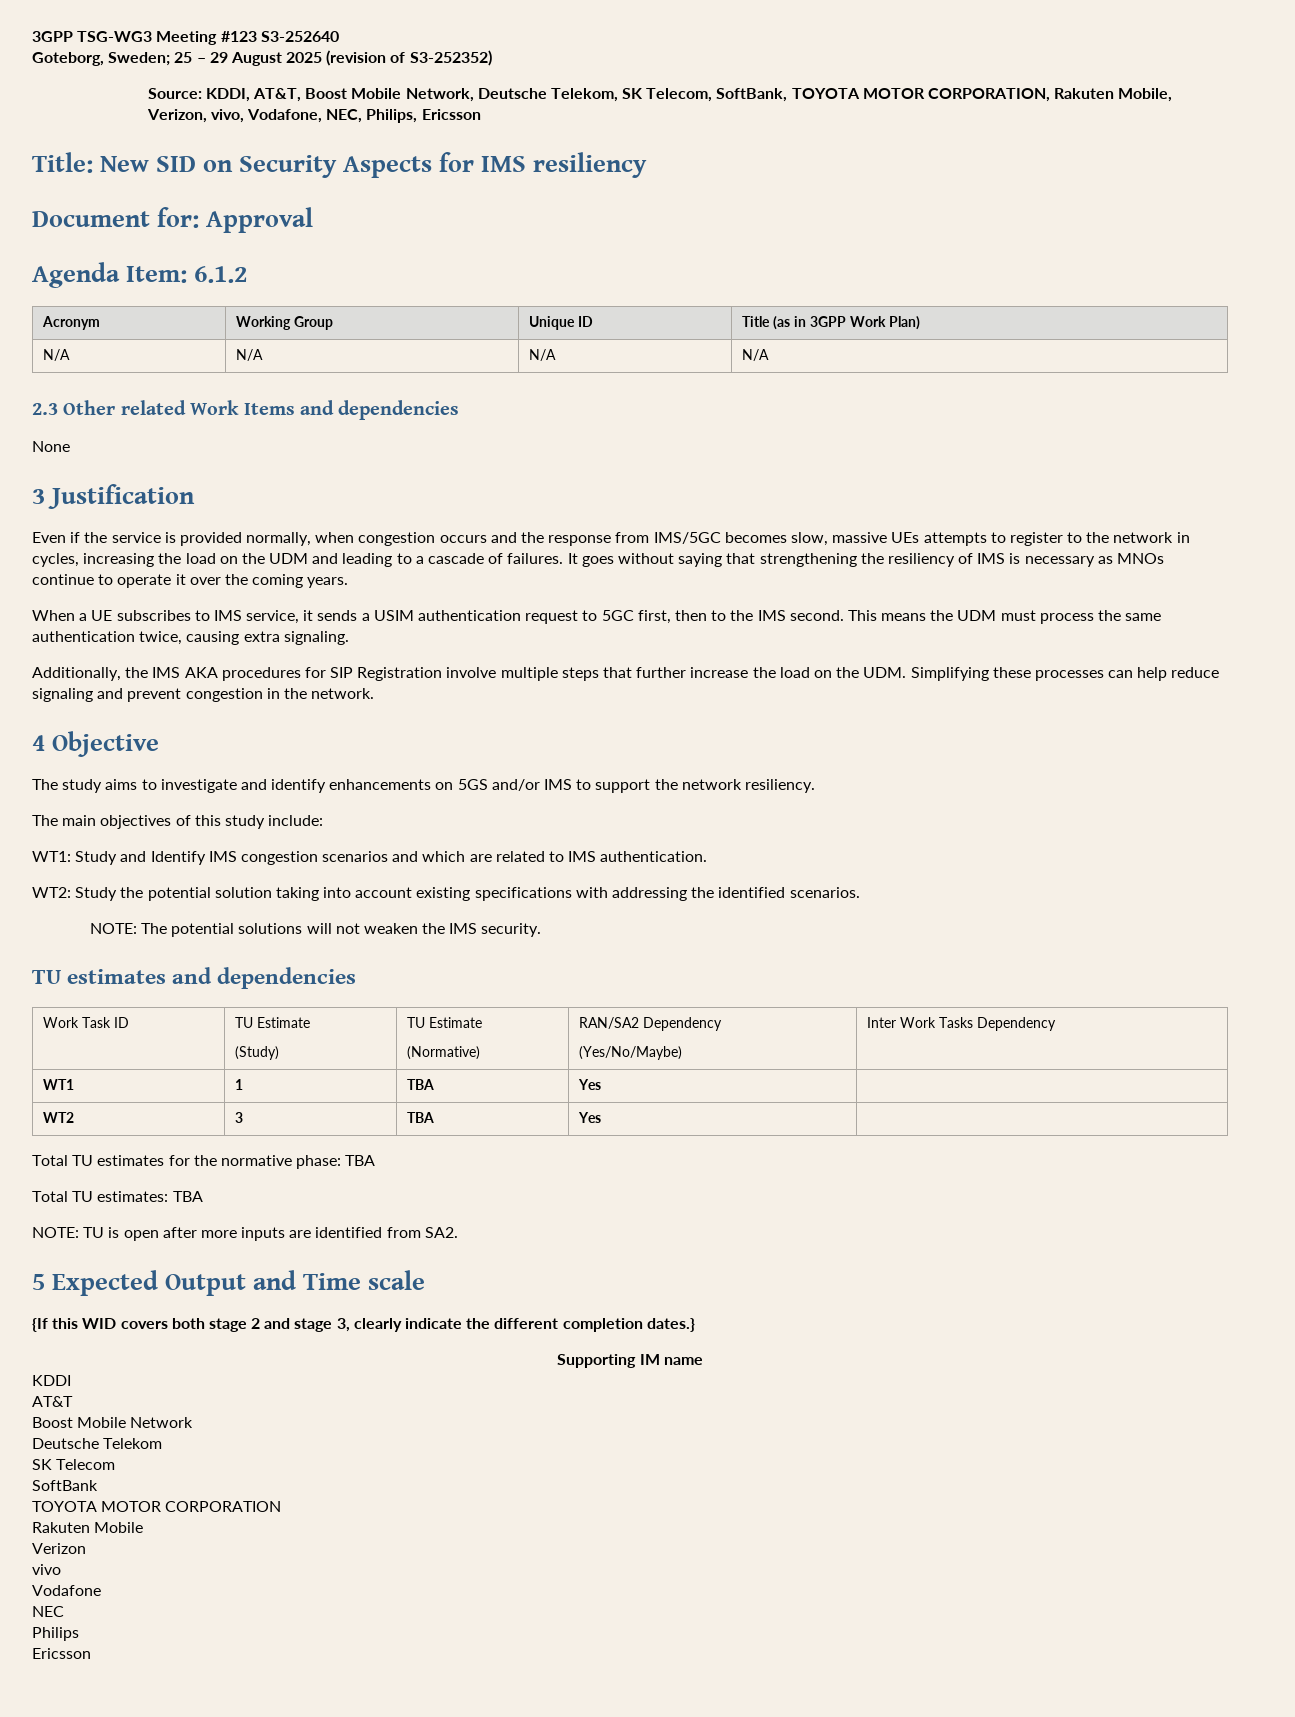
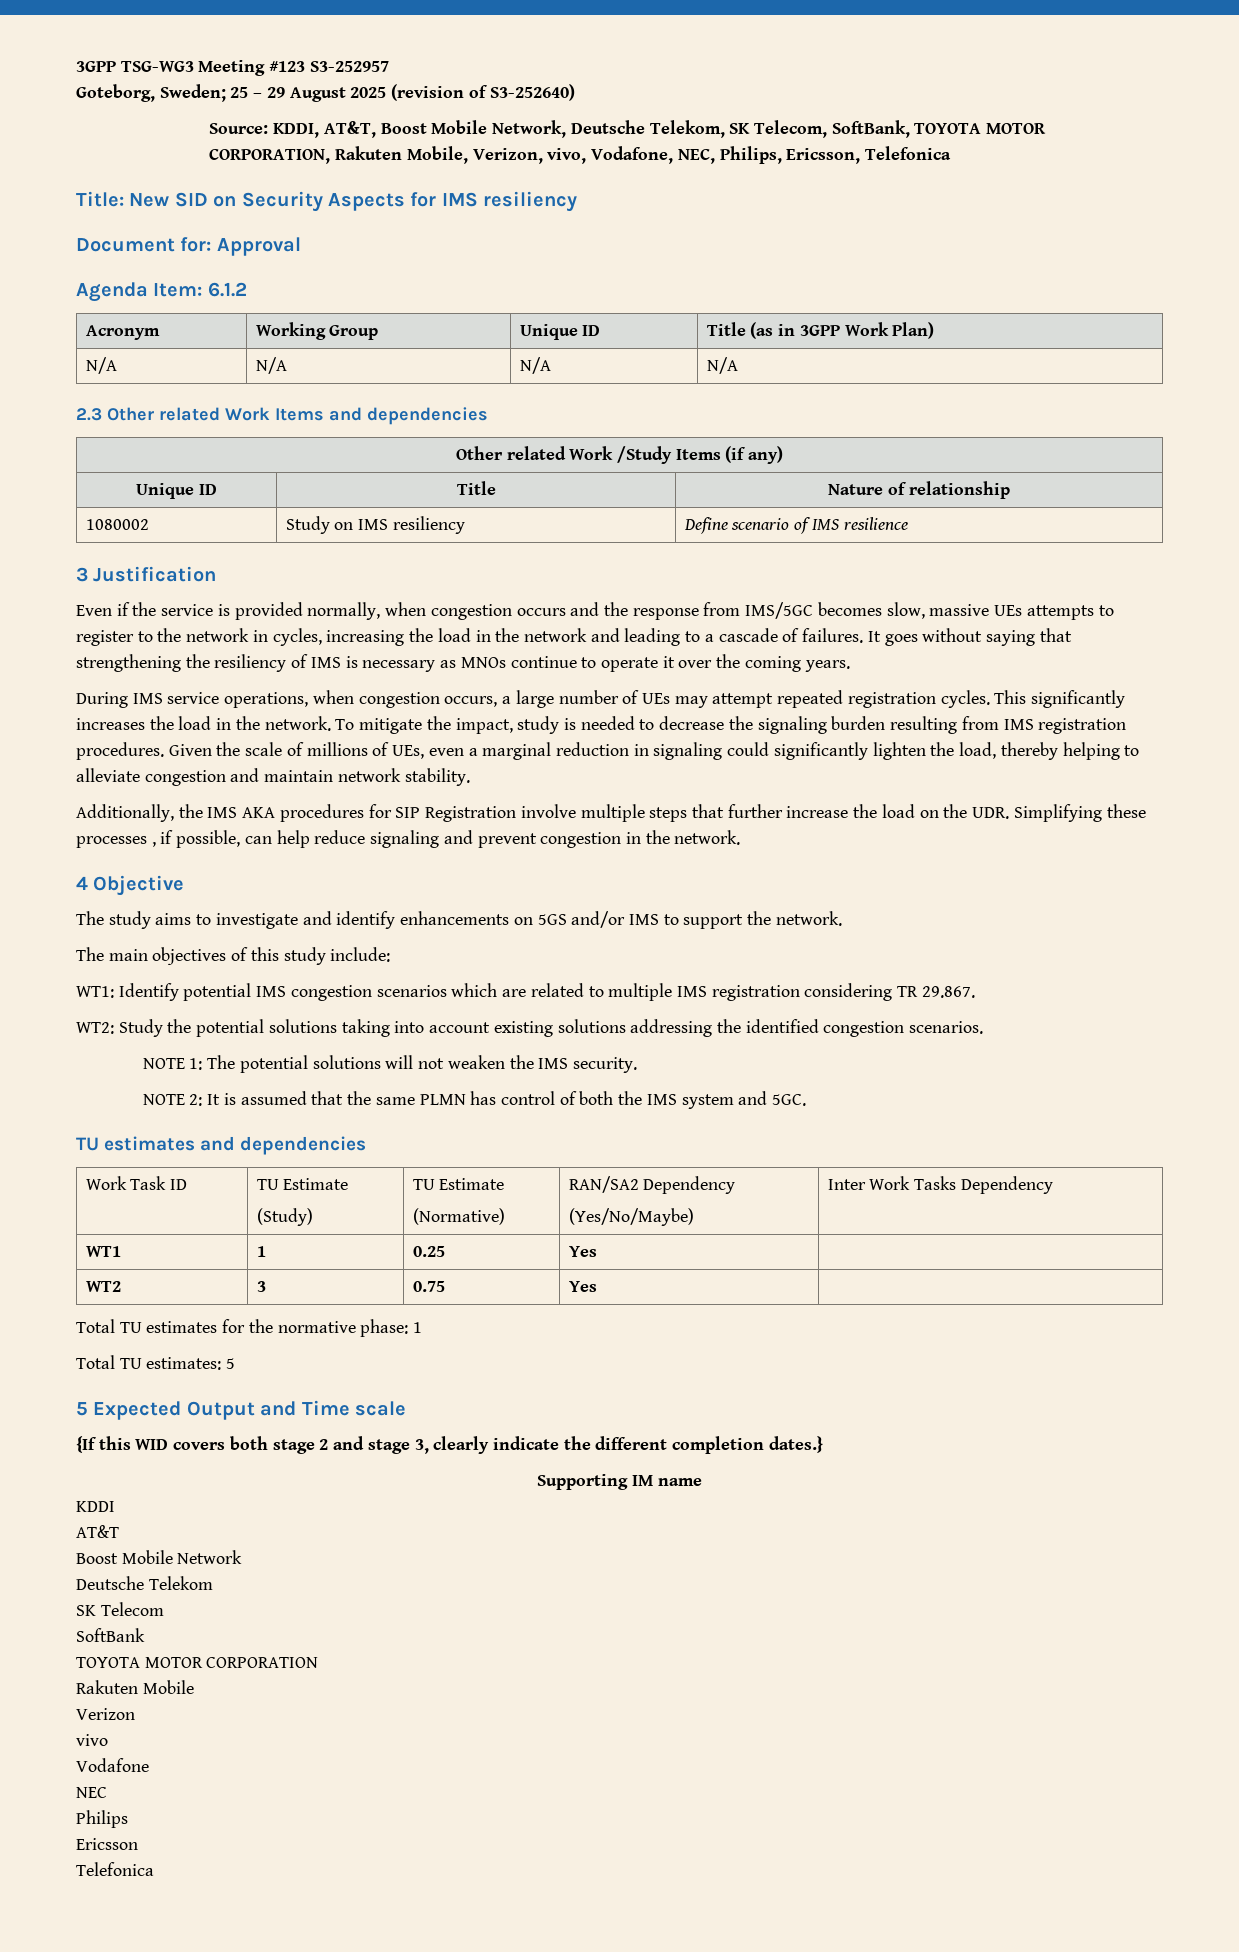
[260,31,339,42] S3-252640 -> [309,61,389,72] S3-252957
[409,50,492,66] S3-252352) -> [489,84,575,101] S3-252640)
[421,109,481,120] Ericsson -> [786,146,951,164] Ericsson, Telefonica
[32,441,70,452] // None -> [455,446,784,464] [136,483,217,499] [456,481,496,495] [828,481,1010,499] [85,519,149,530] [285,516,465,534] [683,517,908,534] // Other related Work /Study Items (if any) // Unique ID | Title | Nature of relationship // 1080002 | Study on IMS resiliency | Define scenario of IMS resilience
[219,553,309,564] on the UDM -> [475,628,587,642] in the network
[32,610,1162,624] [32,631,349,645] When a UE subscribes to IMS service, it sends a USIM authentication request to 5GC first, then to the IMS second. This means the UDM must process the same authentication twice, causing extra signaling. -> [76,690,1126,708] [76,716,1127,734] [76,742,1140,760] [76,768,470,786] During IMS service operations, when congestion occurs, a large number of UEs may attempt repeated registration cycles. This significantly increases the load in the network. To mitigate the impact, study is needed to decrease the signaling burden resulting from IMS registration procedures. Given the scale of millions of UEs, even a marginal reduction in signaling could significantly lighten the load, thereby helping to alleviate congestion and maintain network stability.
[863,667,907,678] UDM. -> [972,807,1010,819] UDR.
(1104, 675) none -> [151,830,241,848] , if possible,
[681,779,815,793] network resiliency. -> [775,911,842,926] network.
[75,851,206,865] Study and Identify -> [118,983,252,1001] Identify potential
[392,851,419,862] and -> (447, 991) none
[568,851,708,862] IMS authentication. -> [608,983,975,1001] multiple IMS registration considering TR 29.867.
[214,887,272,898] solution -> [268,1019,337,1033] solutions
[474,887,608,901] specifications with -> [557,1019,626,1033] solutions
(786, 892) none -> [823,1021,905,1037] congestion
[89,923,137,934] NOTE: -> [142,1058,203,1070] NOTE 1:
(542, 930) none -> [142,1091,807,1109] // NOTE 2: It is assumed that the same PLMN has control of both the IMS system and 5GC.
[407,1079,435,1090] TBA -> [412,1246,445,1257] 0.25
[407,1112,435,1123] TBA -> [412,1281,445,1292] 0.75
[345,1155,376,1166] TBA -> [413,1322,423,1333] 1
[172,1191,203,1202] [32,1227,458,1241] TBA // NOTE: TU is open after more inputs are identified from SA2. -> [226,1358,236,1369] 5
(91, 1653) none -> [76,1862,154,1876] // Telefonica

